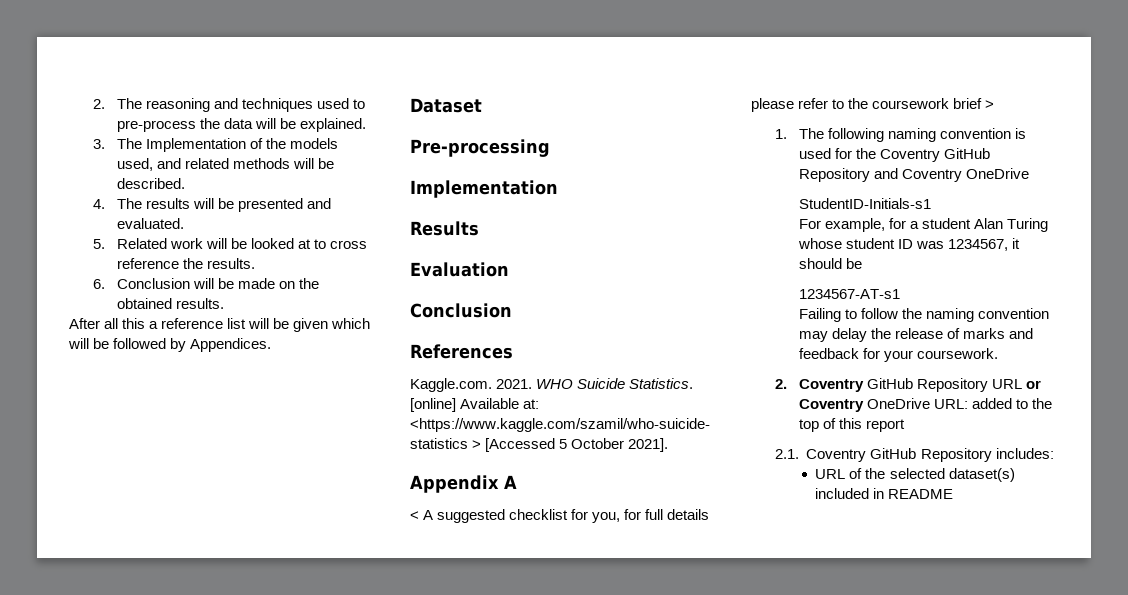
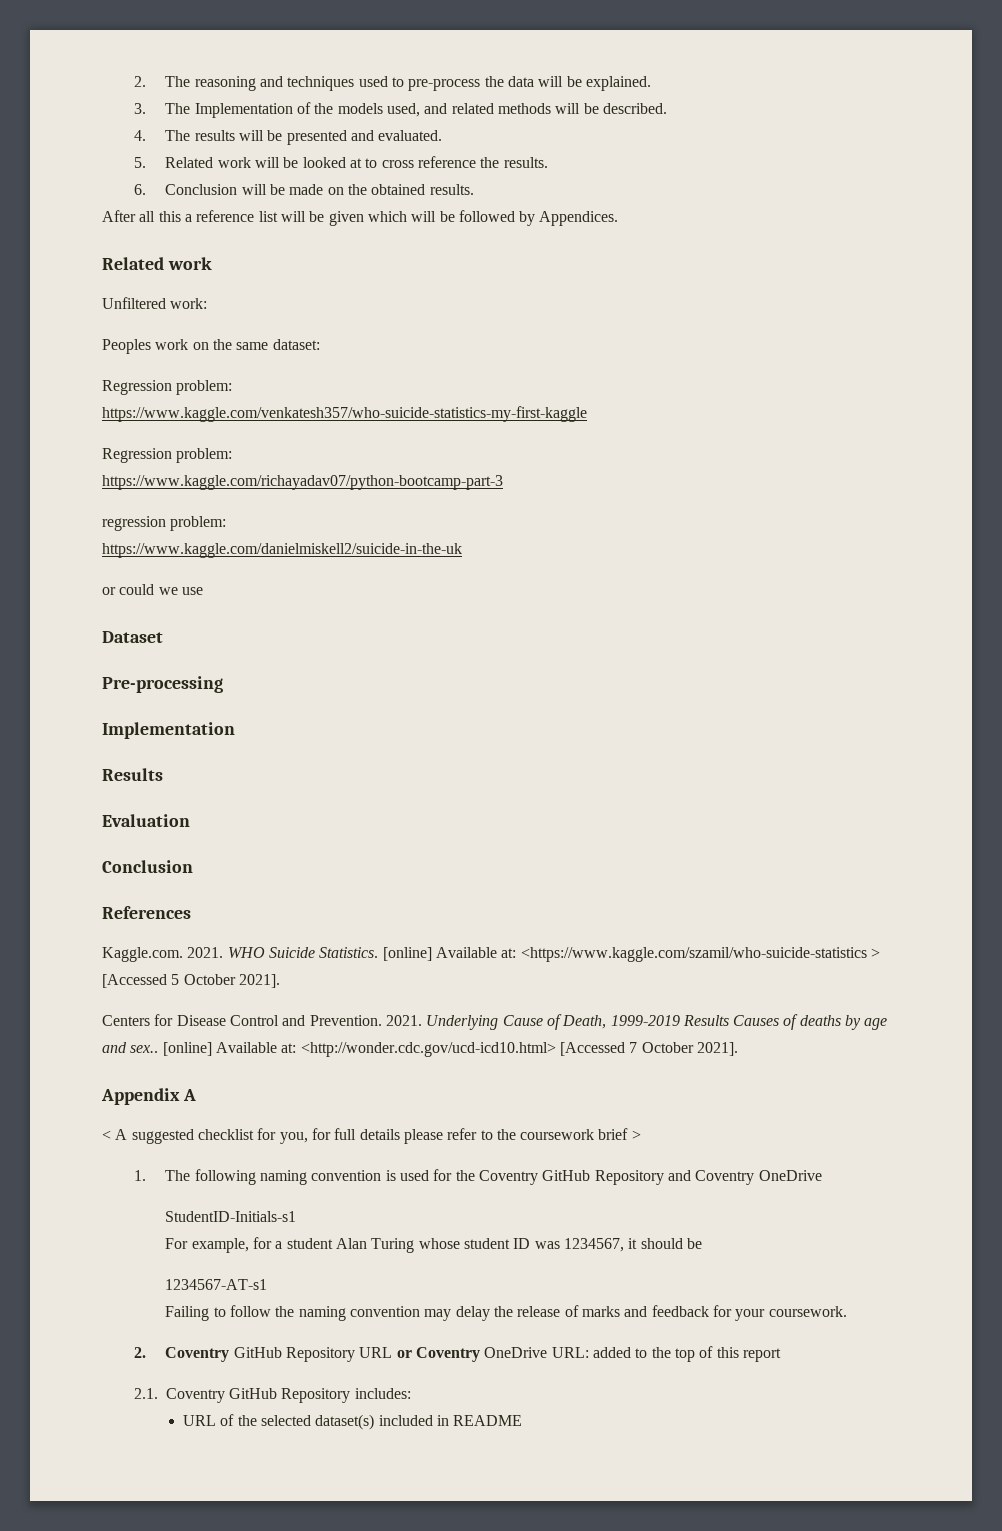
(272, 345) none -> [102,257,212,270] [102,297,208,309] [102,339,320,354] [102,380,233,395] [102,406,587,422] [102,448,233,463] [102,475,503,490] [102,516,227,531] [102,543,462,558] [102,584,203,595] // Related work // Unfiltered work: // Peoples work on the same dataset: // Regression problem: // https://www.kaggle.com/venkatesh357/who-suicide-statistics-my-first-kaggle // Regression problem: // https://www.kaggle.com/richayadav07/python-bootcamp-part-3 // regression problem: // https://www.kaggle.com/danielmiskell2/suicide-in-the-uk // or could we use
(669, 445) none -> [102,1014,888,1030] [102,1042,738,1057] // Centers for Disease Control and Prevention. 2021. Underlying Cause of Death, 1999-2019 Results Causes of deaths by age and sex.. [online] Available at: <http://wonder.cdc.gov/ucd-icd10.html> [Accessed 7 October 2021].

